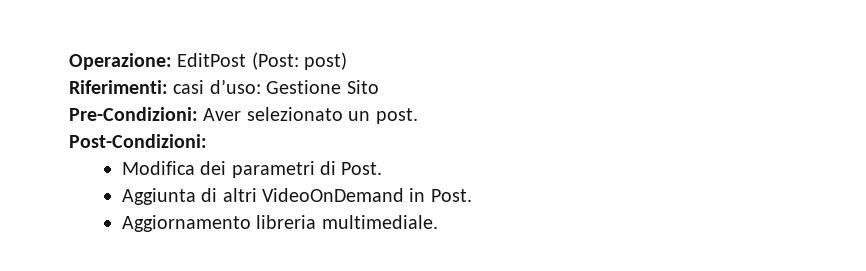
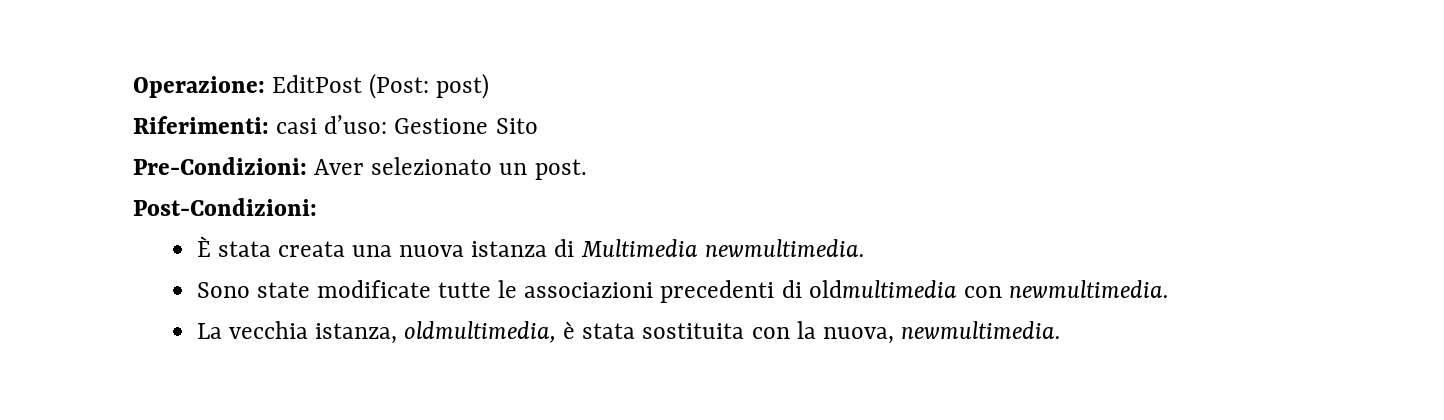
[121,161,383,178] [121,188,472,205] [121,215,438,232] Modifica dei parametri di Post. // Aggiunta di altri VideoOnDemand in Post. // Aggiornamento libreria multimediale. -> [196,236,865,257] [196,280,1170,303] [196,321,1062,344] È stata creata una nuova istanza di Multimedia newmultimedia. // Sono state modificate tutte le associazioni precedenti di oldmultimedia con newmultimedia. // La vecchia istanza, oldmultimedia, è stata sostituita con la nuova, newmultimedia.

